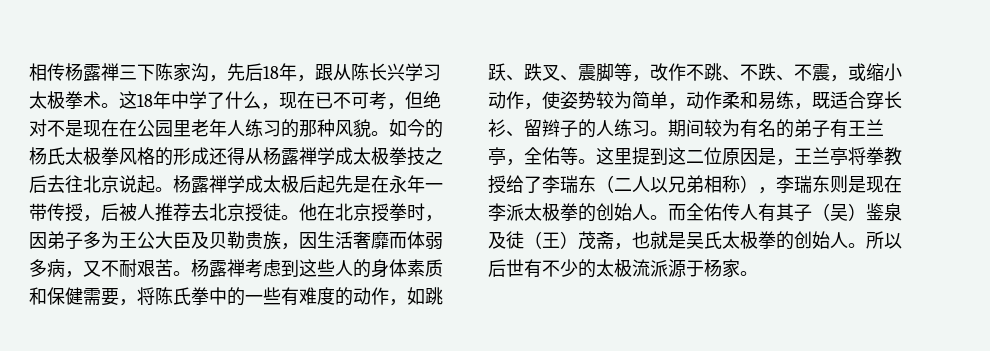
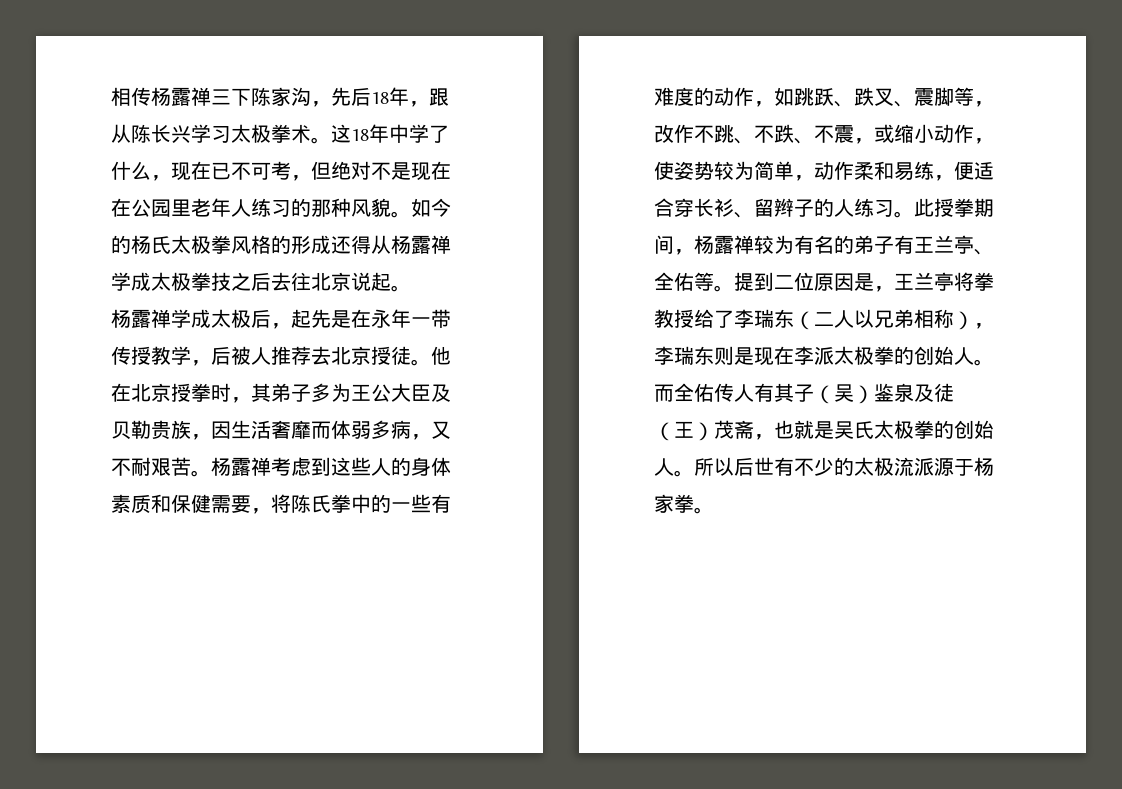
(173, 189) none -> (411, 288) //
(317, 184) none -> [271,323,291,329] ，
(83, 212) none -> [151,346,191,365] 教学
[29,232,47,249] 因 -> [251,383,271,402] 其
[812,92,830,109] 既 -> [954,161,974,180] 便
[668,119,704,137] 期间 -> [914,198,994,217] [654,235,754,255] 此授拳期间，杨露禅
[506,159,524,166] ， -> [974,249,994,255] 、
[596,147,686,165] 这里提到这 -> [734,272,774,291] 提到
(740, 268) none -> [674,494,694,513] 拳

